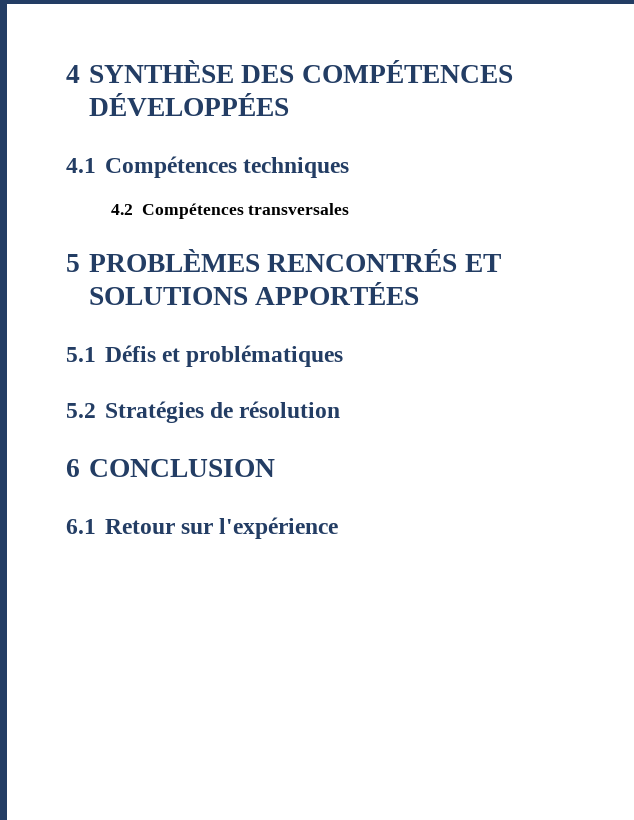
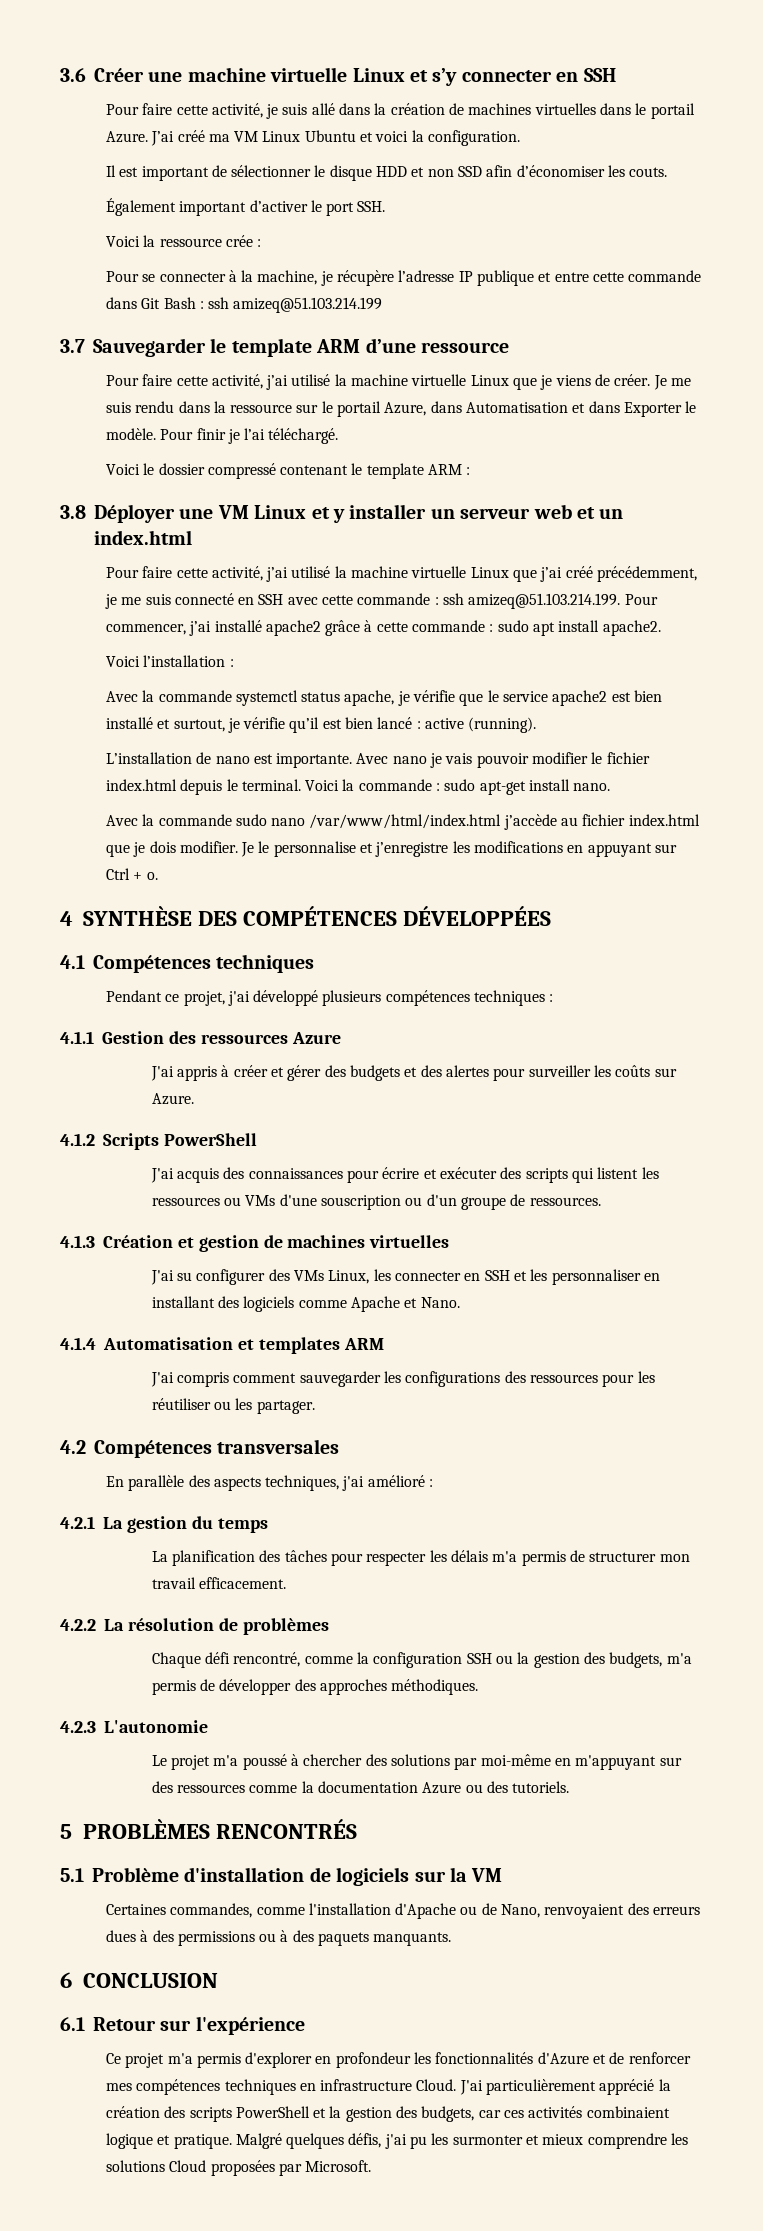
(66, 74) none -> [60,67,616,86] [105,103,695,119] [105,130,521,146] [105,165,668,181] [105,198,386,216] [105,235,262,247] [105,270,702,286] [105,297,383,313] [60,338,509,357] [105,374,692,390] [105,401,697,417] [105,428,339,444] [105,463,471,479] [60,504,624,523] [94,530,192,545] [105,566,698,582] [104,593,658,609] [105,620,661,636] [105,655,234,667] [105,690,663,706] [105,717,537,733] [105,752,650,768] [105,779,611,795] [105,814,700,830] [105,841,678,857] [105,868,158,880] 3.6 Créer une machine virtuelle Linux et s’y connecter en SSH // Pour faire cette activité, je suis allé dans la création de machines virtuelles dans le portail Azure. J’ai créé ma VM Linux Ubuntu et voici la configuration. // Il est important de sélectionner le disque HDD et non SSD afin d’économiser les couts. // Également important d’activer le port SSH. // Voici la ressource crée : // Pour se connecter à la machine, je récupère l’adresse IP publique et entre cette commande dans Git Bash : ssh amizeq@51.103.214.199 // 3.7 Sauvegarder le template ARM d’une ressource // Pour faire cette activité, j’ai utilisé la machine virtuelle Linux que je viens de créer. Je me suis rendu dans la ressource sur le portail Azure, dans Automatisation et dans Exporter le modèle. Pour finir je l’ai téléchargé. // Voici le dossier compressé contenant le template ARM : // 3.8 Déployer une VM Linux et y installer un serveur web et un index.html // Pour faire cette activité, j’ai utilisé la machine virtuelle Linux que j’ai créé précédemment, je me suis connecté en SSH avec cette commande : ssh amizeq@51.103.214.199. Pour commencer, j’ai installé apache2 grâce à cette commande : sudo apt install apache2. // Voici l’installation : // Avec la commande systemctl status apache, je vérifie que le service apache2 est bien installé et surtout, je vérifie qu’il est bien lancé : active (running). // L’installation de nano est importante. Avec nano je vais pouvoir modifier le fichier index.html depuis le terminal. Voici la commande : sudo apt-get install nano. // Avec la commande sudo nano /var/www/html/index.html j’accède au fichier index.html que je dois modifier. Je le personnalise et j’enregistre les modifications en appuyant sur Ctrl + o. //
[110,203,350,219] [66,249,501,272] [88,282,420,305] [66,345,344,367] [66,401,341,423] 4.2 Compétences transversales // 5 PROBLÈMES RENCONTRÉS ET SOLUTIONS APPORTÉES // 5.1 Défis et problématiques // 5.2 Stratégies de résolution -> [105,990,554,1006] [60,1031,341,1044] [150,1065,677,1081] [151,1093,194,1105] [60,1133,257,1150] [150,1167,659,1183] [151,1194,601,1210] [60,1235,450,1252] [150,1269,660,1285] [151,1296,460,1312] [60,1337,384,1354] [150,1371,655,1387] [151,1398,315,1414] [60,1439,340,1458] [105,1475,434,1491] [60,1516,268,1533] [151,1550,690,1566] [151,1577,287,1589] [60,1618,329,1635] [151,1652,692,1668] [151,1679,479,1695] [60,1720,208,1733] [151,1754,682,1770] [151,1781,570,1794] [60,1819,358,1839] [60,1867,503,1886] [105,1903,701,1919] [105,1930,452,1946] Pendant ce projet, j'ai développé plusieurs compétences techniques : // 4.1.1 Gestion des ressources Azure // J'ai appris à créer et gérer des budgets et des alertes pour surveiller les coûts sur Azure. // 4.1.2 Scripts PowerShell // J'ai acquis des connaissances pour écrire et exécuter des scripts qui listent les ressources ou VMs d'une souscription ou d'un groupe de ressources. // 4.1.3 Création et gestion de machines virtuelles // J'ai su configurer des VMs Linux, les connecter en SSH et les personnaliser en installant des logiciels comme Apache et Nano. // 4.1.4 Automatisation et templates ARM // J'ai compris comment sauvegarder les configurations des ressources pour les réutiliser ou les partager. // 4.2 Compétences transversales // En parallèle des aspects techniques, j'ai amélioré : // 4.2.1 La gestion du temps // La planification des tâches pour respecter les délais m'a permis de structurer mon travail efficacement. // 4.2.2 La résolution de problèmes // Chaque défi rencontré, comme la configuration SSH ou la gestion des budgets, m'a permis de développer des approches méthodiques. // 4.2.3 L'autonomie // Le projet m'a poussé à chercher des solutions par moi-même en m'appuyant sur des ressources comme la documentation Azure ou des tutoriels. // 5 PROBLÈMES RENCONTRÉS // 5.1 Problème d'installation de logiciels sur la VM // Certaines commandes, comme l'installation d'Apache ou de Nano, renvoyaient des erreurs dues à des permissions ou à des paquets manquants.
(339, 528) none -> [105,2052,691,2068] [105,2079,671,2095] [105,2106,670,2122] [105,2133,689,2149] [105,2160,372,2176] // Ce projet m'a permis d'explorer en profondeur les fonctionnalités d'Azure et de renforcer mes compétences techniques en infrastructure Cloud. J'ai particulièrement apprécié la création des scripts PowerShell et la gestion des budgets, car ces activités combinaient logique et pratique. Malgré quelques défis, j'ai pu les surmonter et mieux comprendre les solutions Cloud proposées par Microsoft.

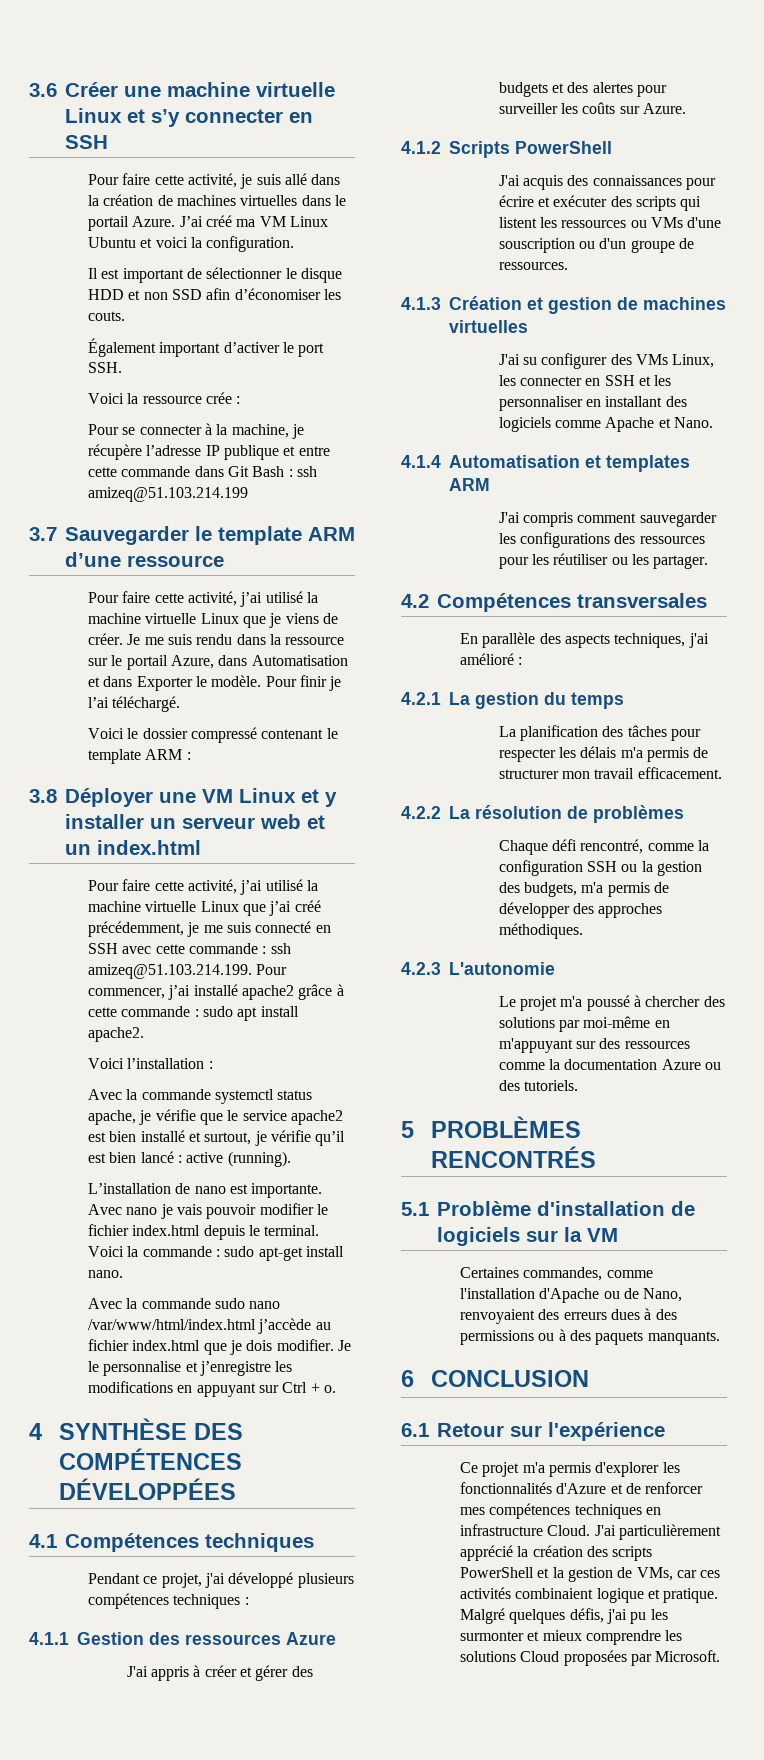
[315,2052,411,2068] en profondeur -> (660, 1469) none
[396,2106,475,2122] des budgets, -> [617,1567,673,1581] de VMs,

